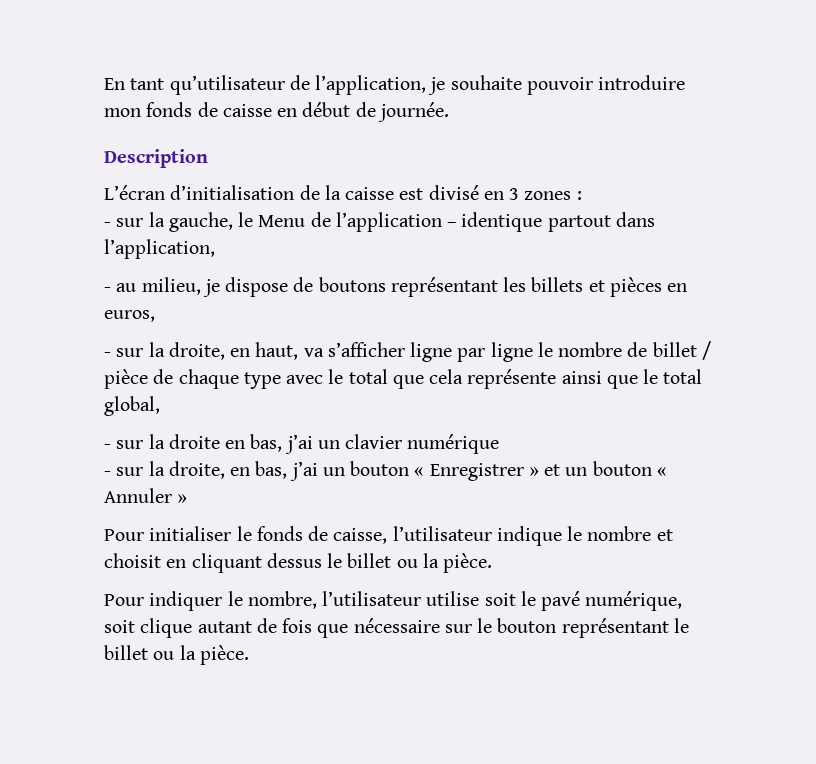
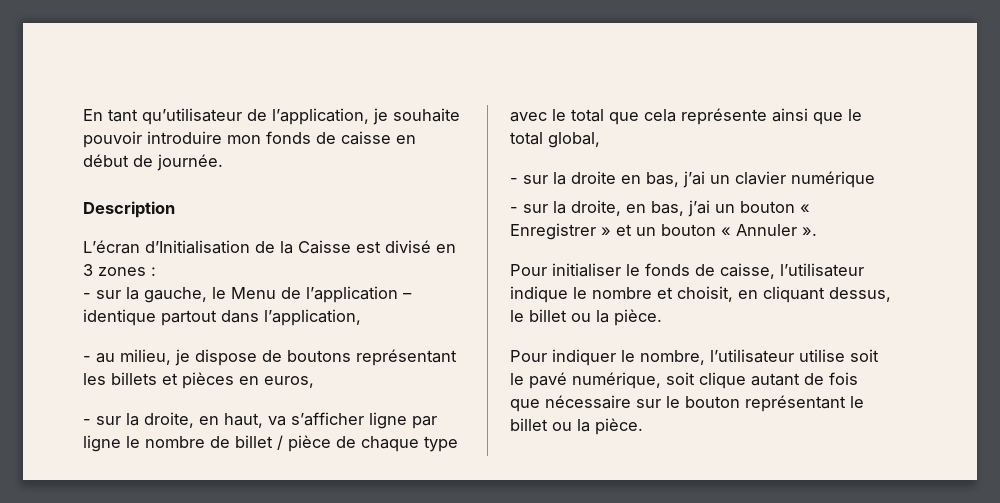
[170,185,295,200] d’initialisation -> [145,240,250,254] d’Initialisation
[345,187,395,200] caisse -> [298,240,351,254] Caisse
[177,494,188,503] » -> [802,227,817,236] ».
[104,553,161,568] choisit -> [677,286,733,302] choisit,
[266,553,322,568] dessus -> [829,287,891,302] dessus,

